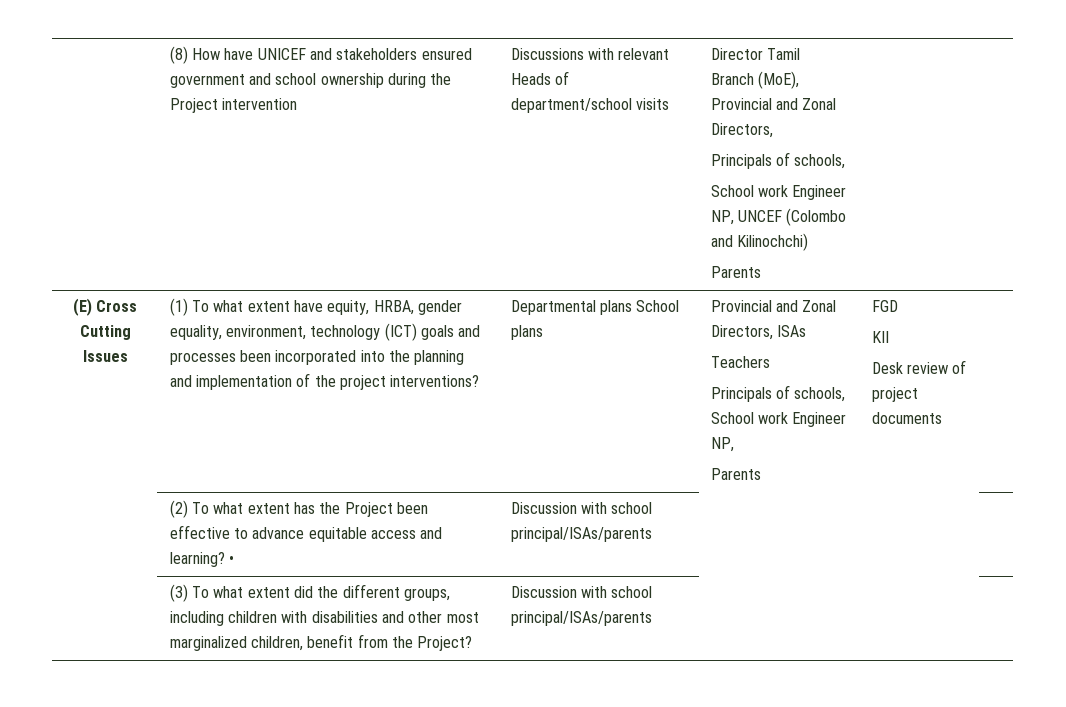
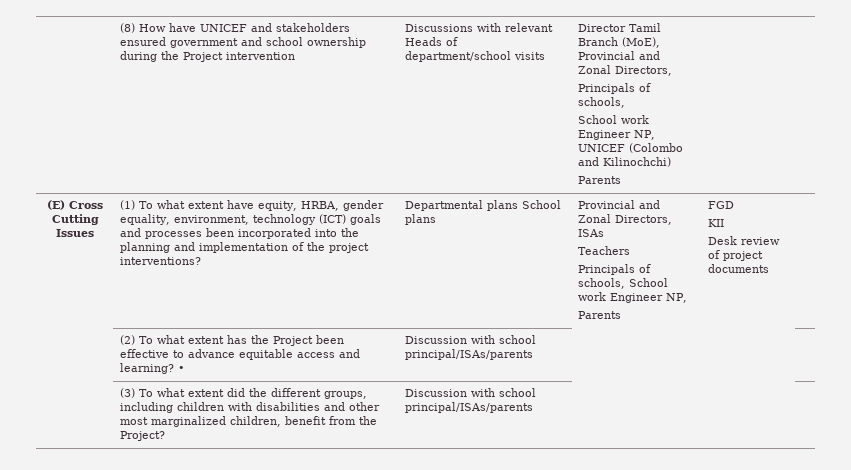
[738,210,783,222] UNCEF -> [577,144,625,152] UNICEF

